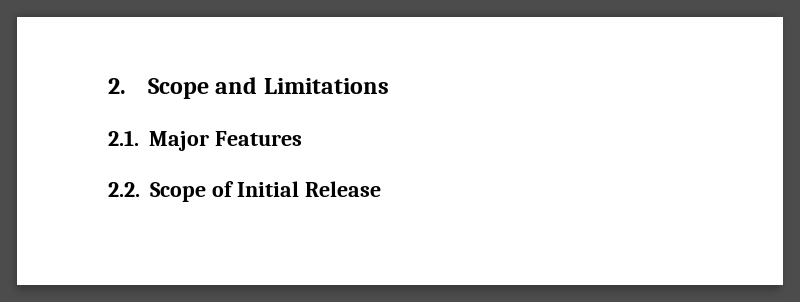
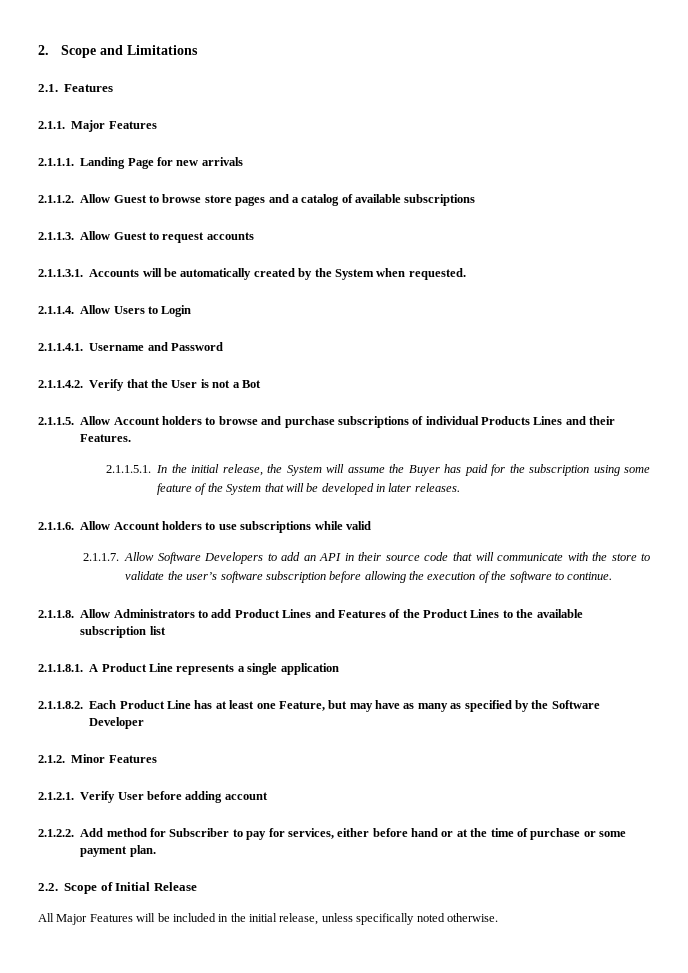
[149,131,303,151] Major Features -> [64,84,114,92] [38,120,157,132] [38,157,243,169] [38,194,476,206] [38,231,254,243] [38,268,466,280] [38,305,192,317] [38,342,223,351] [38,379,261,391] [38,416,616,428] [80,434,132,442] [105,464,650,476] [157,483,460,495] [38,521,371,533] [83,552,651,564] [125,571,613,583] [38,609,583,618] [80,626,166,638] [38,663,339,675] [38,700,600,712] [89,717,145,729] [38,754,157,763] [38,791,268,803] [38,828,626,840] [80,845,156,857] Features // 2.1.1. Major Features // 2.1.1.1. Landing Page for new arrivals // 2.1.1.2. Allow Guest to browse store pages and a catalog of available subscriptions // 2.1.1.3. Allow Guest to request accounts // 2.1.1.3.1. Accounts will be automatically created by the System when requested. // 2.1.1.4. Allow Users to Login // 2.1.1.4.1. Username and Password // 2.1.1.4.2. Verify that the User is not a Bot // 2.1.1.5. Allow Account holders to browse and purchase subscriptions of individual Products Lines and their Features. // 2.1.1.5.1. In the initial release, the System will assume the Buyer has paid for the subscription using some feature of the System that will be developed in later releases. // 2.1.1.6. Allow Account holders to use subscriptions while valid // 2.1.1.7. Allow Software Developers to add an API in their source code that will communicate with the store to validate the user’s software subscription before allowing the execution of the software to continue. // 2.1.1.8. Allow Administrators to add Product Lines and Features of the Product Lines to the available subscription list // 2.1.1.8.1. A Product Line represents a single application // 2.1.1.8.2. Each Product Line has at least one Feature, but may have as many as specified by the Software Developer // 2.1.2. Minor Features // 2.1.2.1. Verify User before adding account // 2.1.2.2. Add method for Subscriber to pay for services, either before hand or at the time of purchase or some payment plan.
(382, 189) none -> [38,913,498,925] // All Major Features will be included in the initial release, unless specifically noted otherwise.

